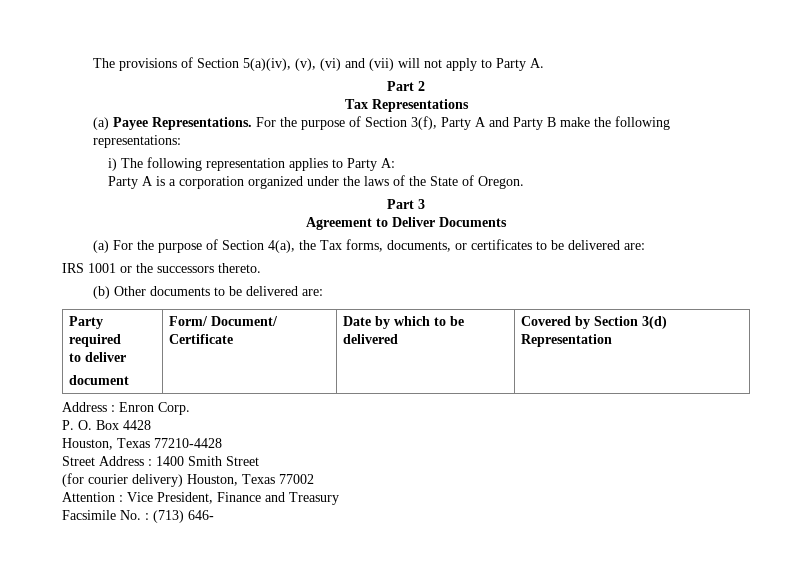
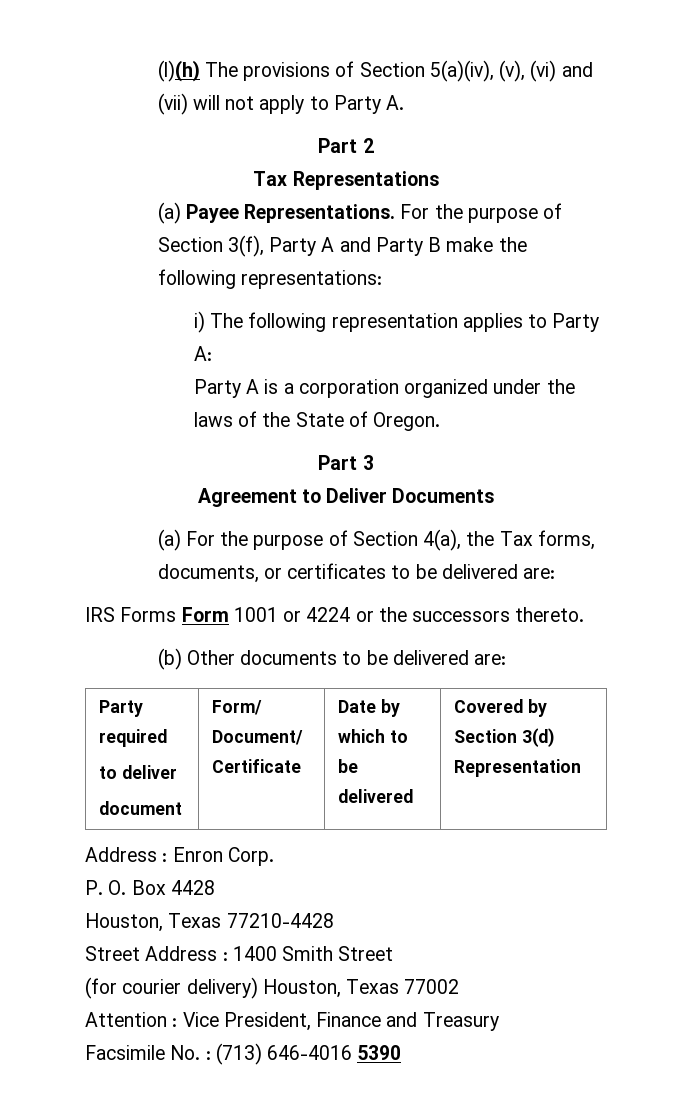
(92, 63) none -> [157,60,200,82] (l)(h)
[88,263,116,273] 1001 -> [120,607,351,622] Forms Form 1001 or 4224
[188,510,214,520] 646- -> [267,1045,402,1060] 646-4016 5390

